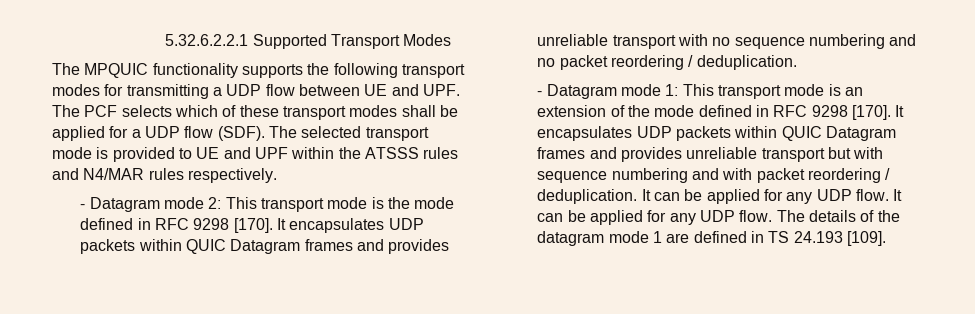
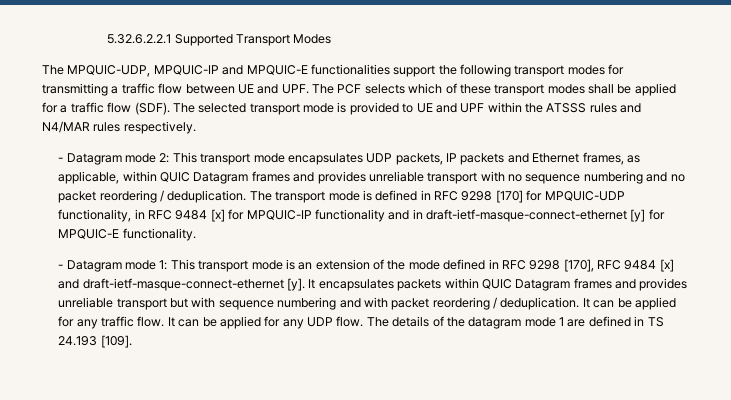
[84,63,303,78] MPQUIC functionality supports -> [67,64,436,77] MPQUIC-UDP, MPQUIC-IP and MPQUIC-E functionalities support
[226,84,262,96] UDP -> [121,83,155,94] traffic
[144,126,180,138] UDP -> [70,102,104,113] traffic
[371,197,455,209] [80,218,424,233] [80,239,136,254] is the mode defined in RFC 9298 [170]. It encapsulates UDP packets -> [287,152,640,165] [58,171,120,184] encapsulates UDP packets, IP packets and Ethernet frames, as applicable,
(797, 62) none -> [249,190,625,203] [58,209,665,222] [58,228,196,241] The transport mode is defined in RFC 9298 [170] for MPQUIC-UDP functionality, in RFC 9484 [x] for MPQUIC-IP functionality and in draft-ietf-masque-connect-ethernet [y] for MPQUIC-E functionality.
[851,105,905,120] [537,126,672,141] [170]. It encapsulates UDP -> [563,259,674,272] [58,278,394,291] [170], RFC 9484 [x] and draft-ietf-masque-connect-ethernet [y]. It encapsulates
[816,189,852,201] UDP -> [101,316,135,327] traffic

